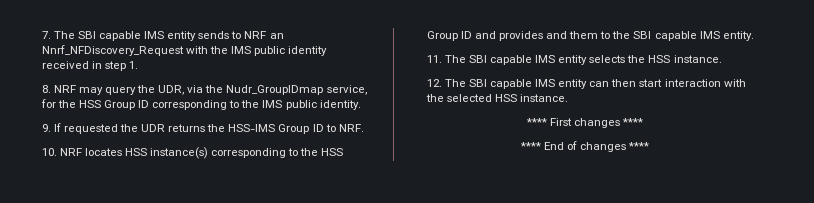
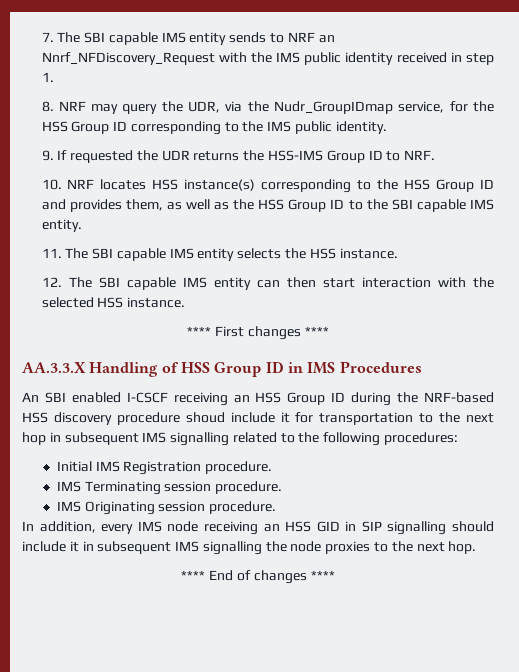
[546,31,599,39] and them -> [125,199,345,212] them, as well as the HSS Group ID
(644, 122) none -> [22,361,422,377] [22,392,494,406] [22,412,494,425] [22,432,459,446] [56,461,273,475] [56,481,283,495] [56,501,277,515] [22,521,494,535] [22,541,477,555] // AA.3.3.X Handling of HSS Group ID in IMS Procedures // An SBI enabled I-CSCF receiving an HSS Group ID during the NRF-based HSS discovery procedure shoud include it for transportation to the next hop in subsequent IMS signalling related to the following procedures: // Initial IMS Registration procedure. // IMS Terminating session procedure. // IMS Originating session procedure. // In addition, every IMS node receiving an HSS GID in SIP signalling should include it in subsequent IMS signalling the node proxies to the next hop.

